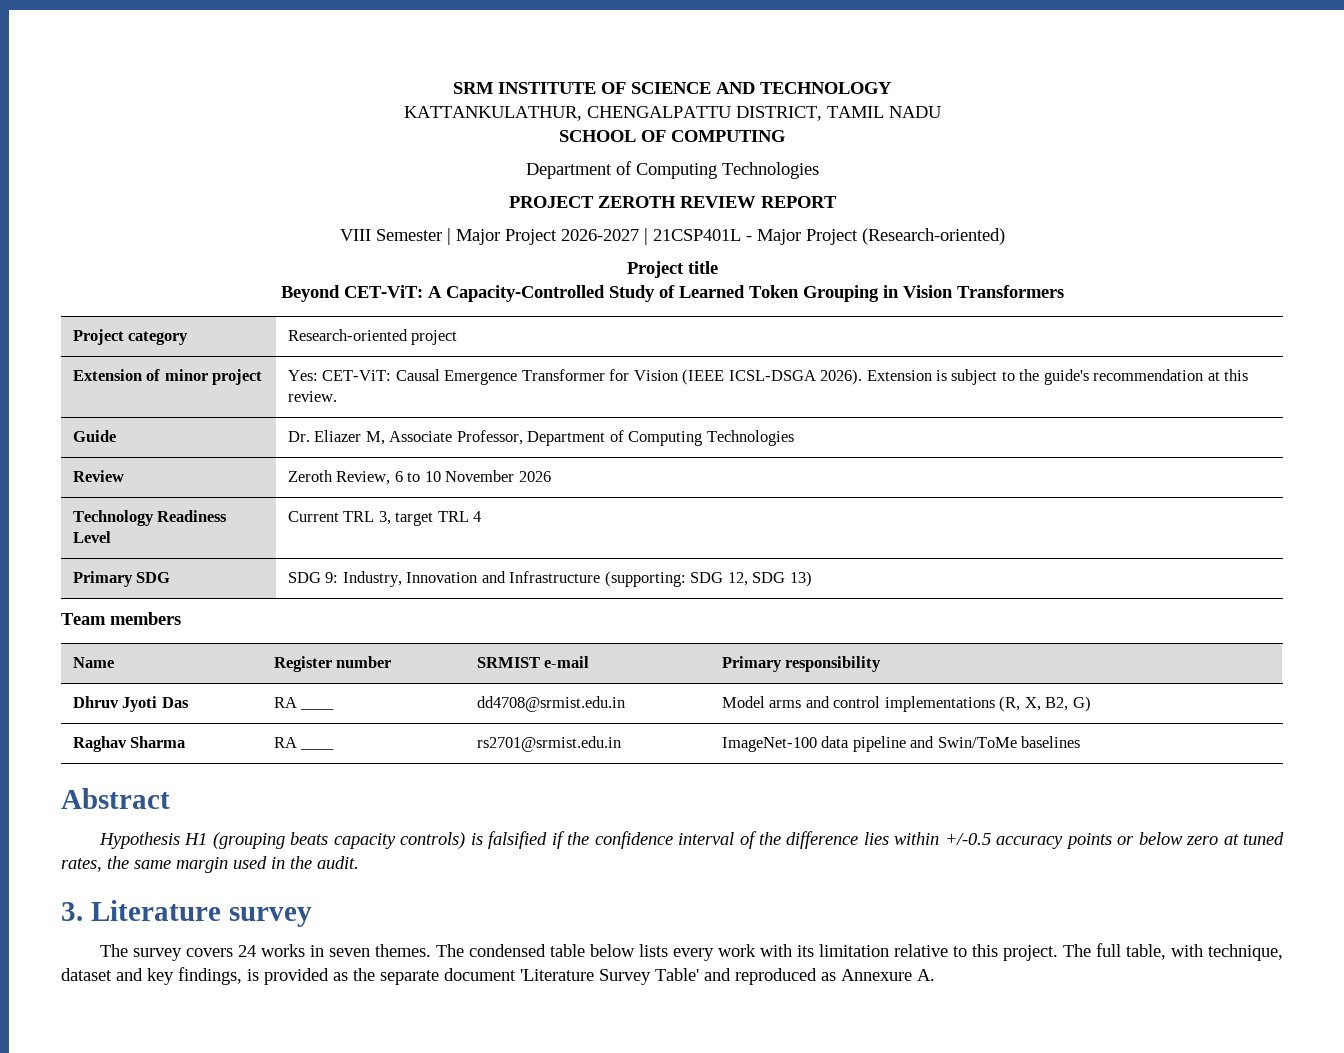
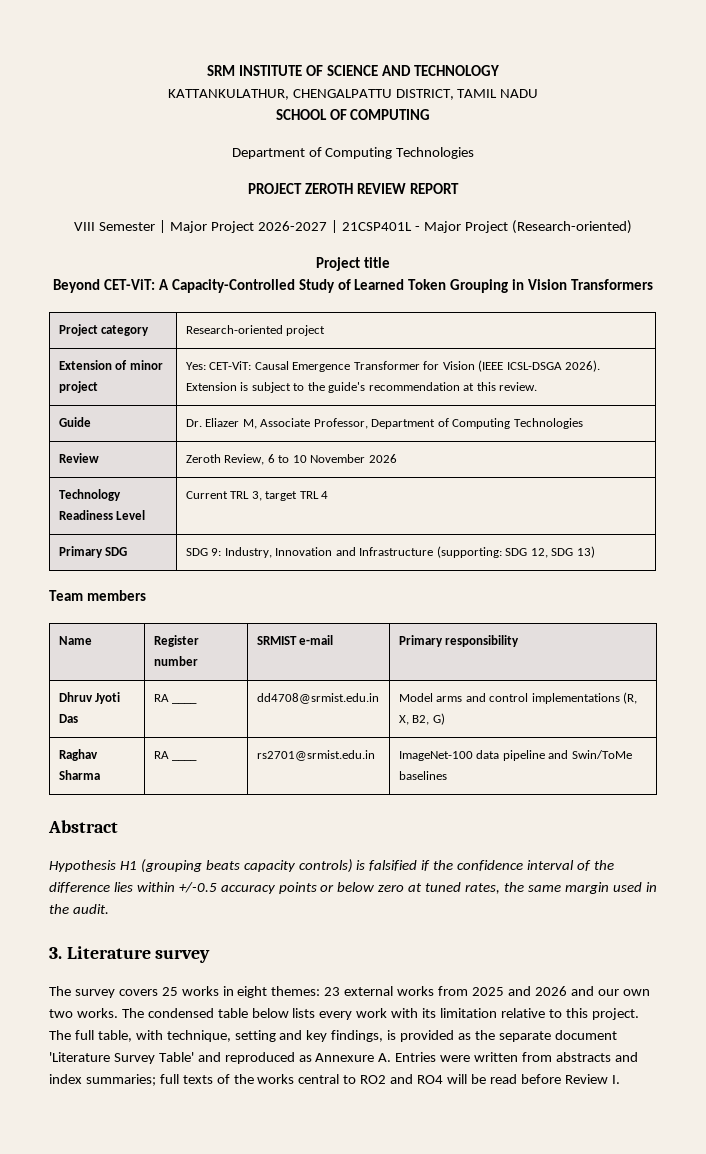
[237,945,256,957] 24 -> [161,987,178,996] 25
[328,944,431,957] seven themes. -> [237,986,650,998] [49,1008,118,1018] eight themes: 23 external works from 2025 and 2026 and our own two works.
[61,968,112,981] dataset -> [234,1030,276,1042] setting
(935, 975) none -> [395,1052,638,1062] [49,1074,620,1086] Entries were written from abstracts and index summaries; full texts of the works central to RO2 and RO4 will be read before Review I.

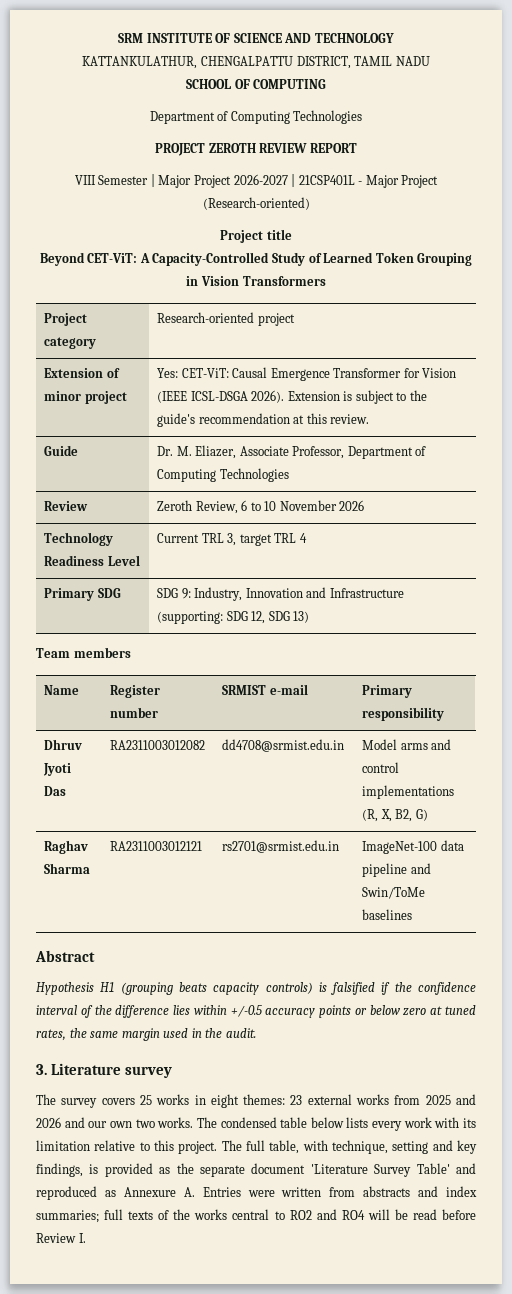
[205,418,257,429] Eliazer M, -> [176,445,237,459] M. Eliazer,
[153,694,169,702] [172,702,198,704] RA ____ -> [110,740,206,750] RA2311003012082
[153,751,169,759] [172,759,198,761] RA ____ -> [110,841,203,851] RA2311003012121

